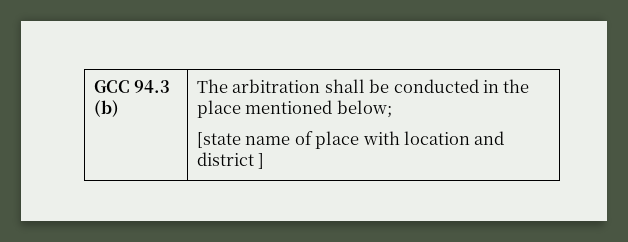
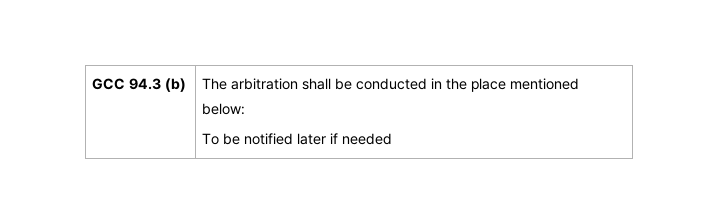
[336,100,392,118] [196,131,505,149] [196,152,265,169] below; // [state name of place with location and district ] -> [202,103,246,115] [202,133,393,145] below: // To be notified later if needed

